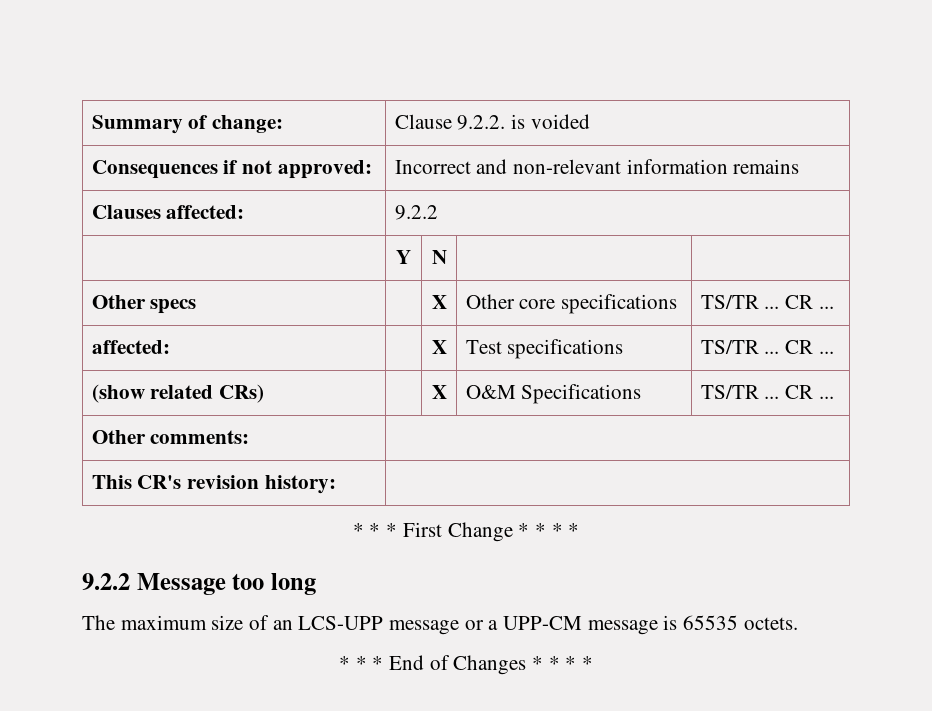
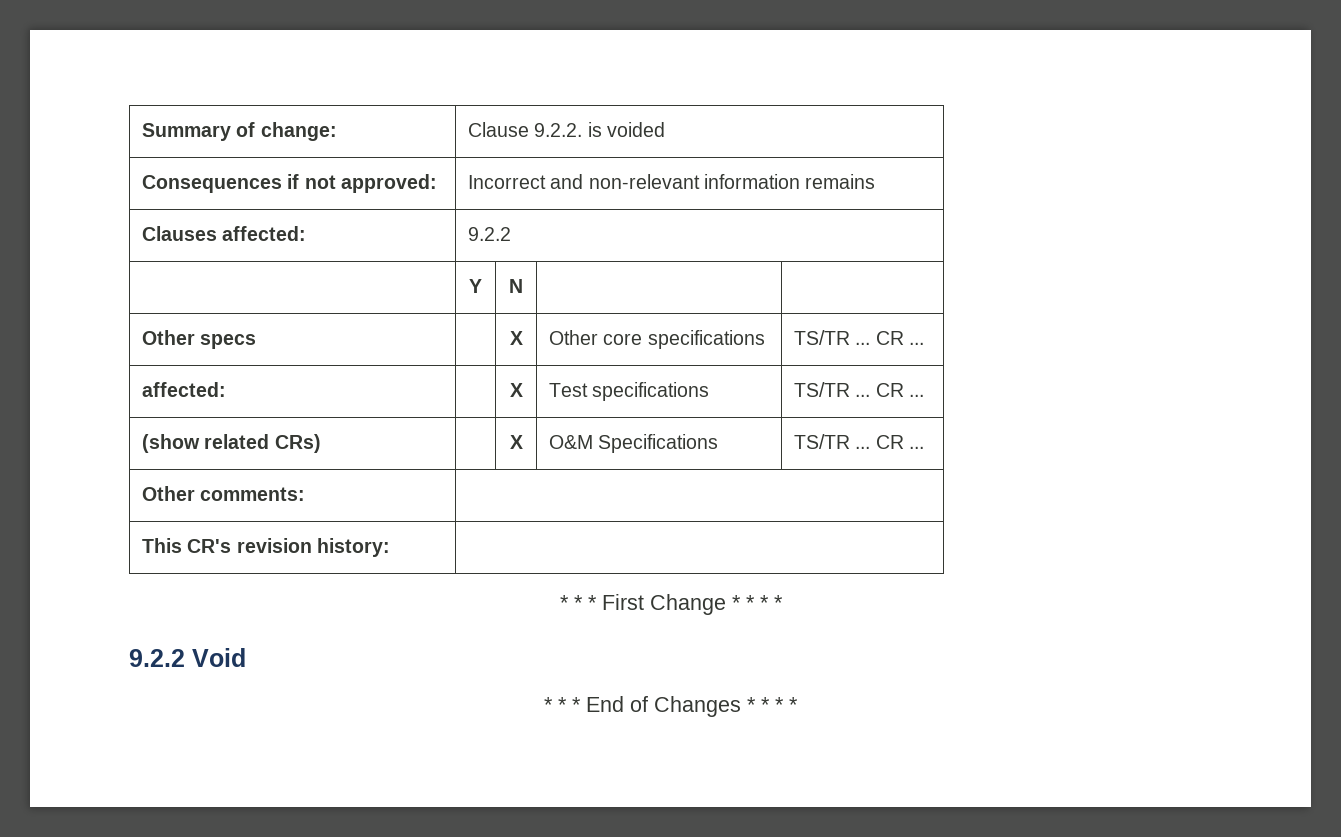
[136,573,316,595] [82,615,798,635] Message too long // The maximum size of an LCS-UPP message or a UPP-CM message is 65535 octets. -> [192,648,246,667] Void

